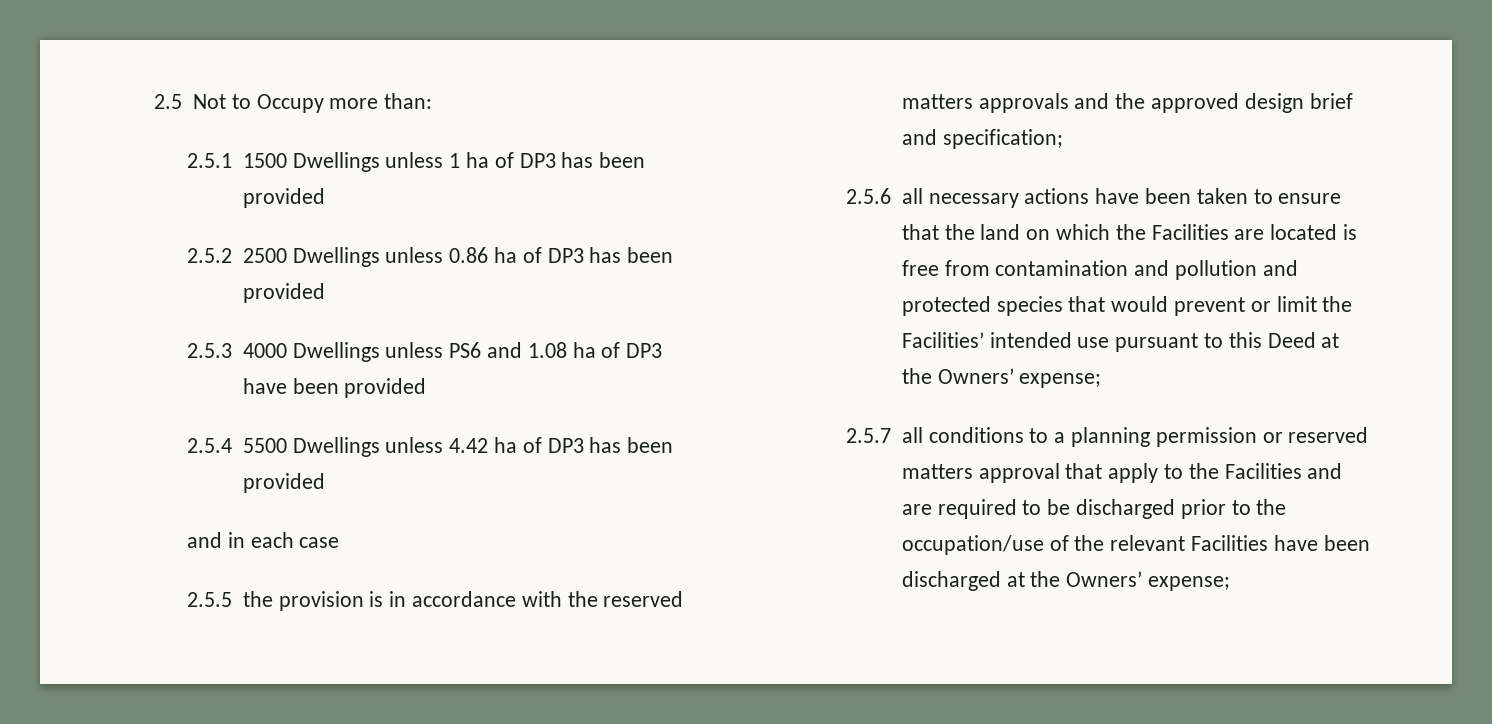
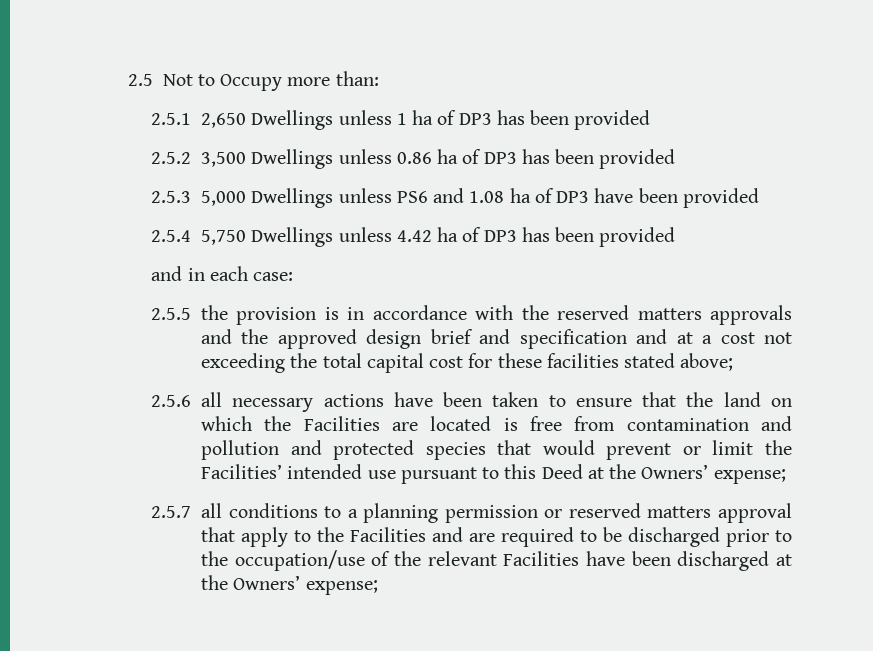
[242,153,287,168] 1500 -> [200,113,246,128] 2,650
[242,248,287,263] 2500 -> [200,152,246,167] 3,500
[242,343,287,358] 4000 -> [200,191,246,206] 5,000
[242,438,287,453] 5500 -> [200,230,246,245] 5,750
[299,537,340,548] case -> [253,272,294,281] case:
[942,129,1063,149] specification; -> [519,329,793,349] [200,353,734,373] specification and at a cost not exceeding the total capital cost for these facilities stated above;

